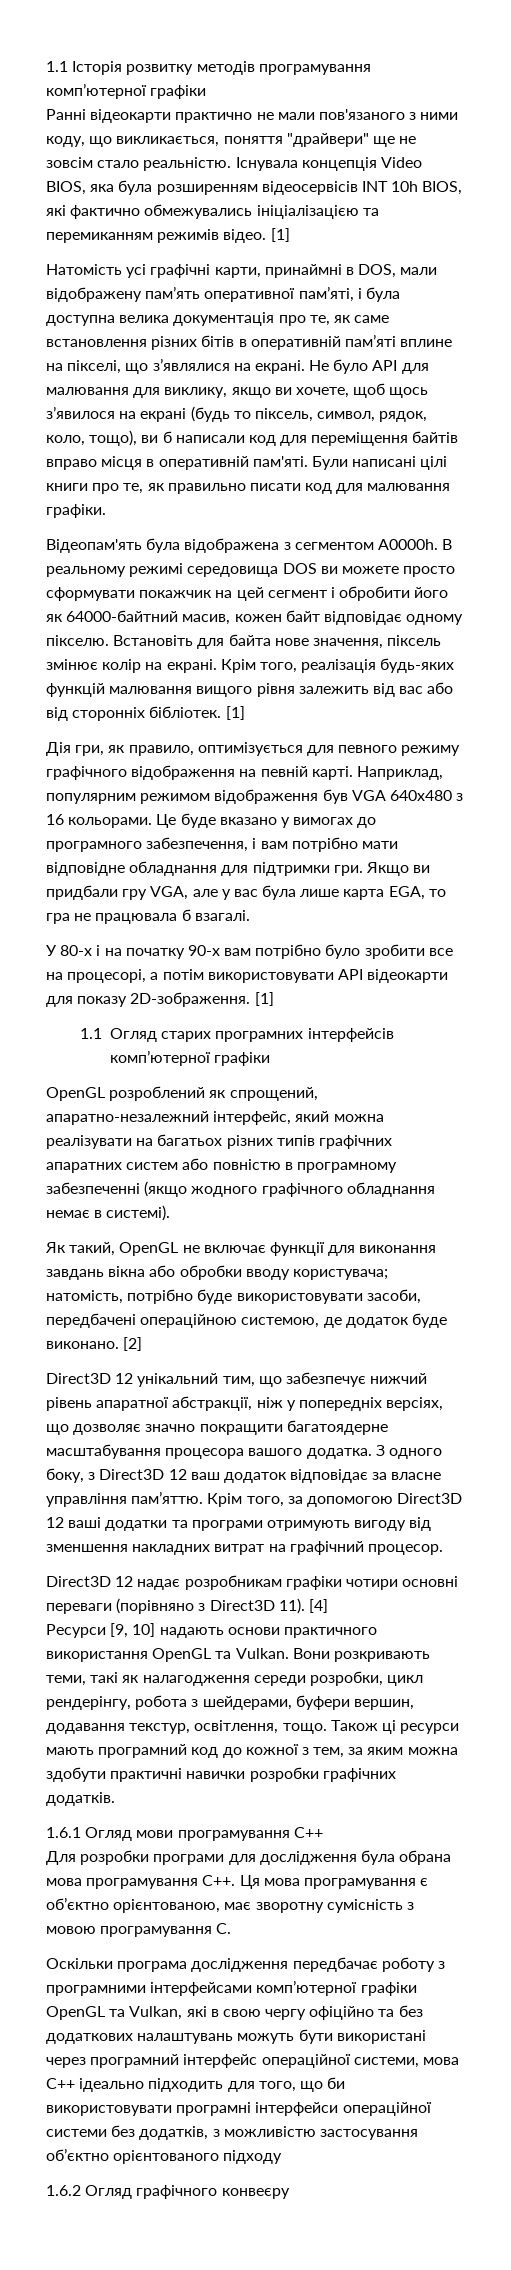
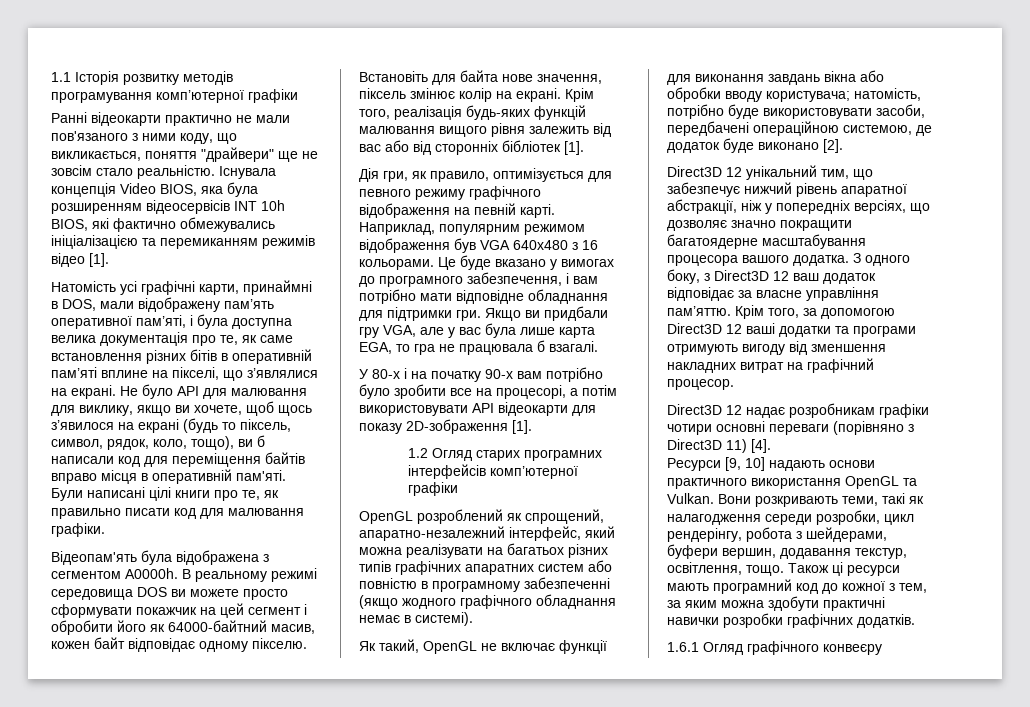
[223,228,290,243] відео. [1] -> [51,253,109,267] відео [1].
[149,706,245,720] бібліотек. [1] -> [502,140,584,155] бібліотек [1].
[130,992,274,1007] [80,1028,103,1039] 2D-зображення. [1] // 1.1 -> [406,419,532,434] [408,448,429,458] 2D-зображення [1]. // 1.2
[46,1337,143,1351] виконано. [2] -> [758,139,843,153] виконано [2].
[278,1598,328,1614] 11). [4] -> [726,439,771,453] 11) [4].
[136,1827,323,1841] [46,1850,452,1865] [46,1875,429,1889] [46,1897,414,1913] [46,1923,232,1937] [46,1957,445,1972] [46,1980,417,1996] [46,2005,423,2020] [46,2029,426,2044] [46,2054,459,2068] [46,2077,346,2092] [46,2102,432,2116] [46,2125,418,2140] [46,2148,283,2164] [46,2185,133,2199] мови програмування С++ // Для розробки програми для дослідження була обрана мова програмування С++. Ця мова програмування є об’єктно орієнтованою, має зворотну сумісність з мовою програмування С. // Оскільки програма дослідження передбачає роботу з програмними інтерфейсами комп’ютерної графіки OpenGL та Vulkan, які в свою чергу офіційно та без додаткових налаштувань можуть бути використані через програмний інтерфейс операційної системи, мова С++ ідеально підходить для того, що би використовувати програмні інтерфейси операційної системи без додатків, з можливістю застосування об’єктно орієнтованого підходу // 1.6.2 Огляд -> (743, 648) none

